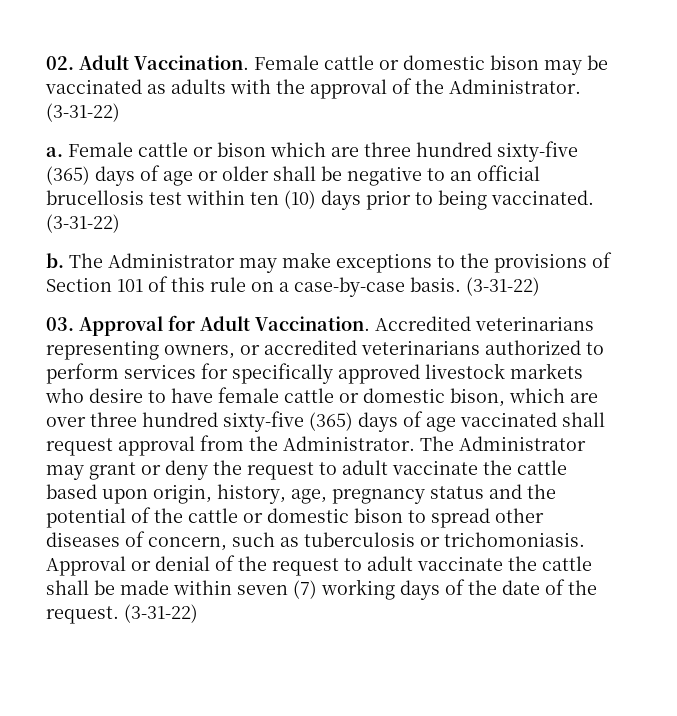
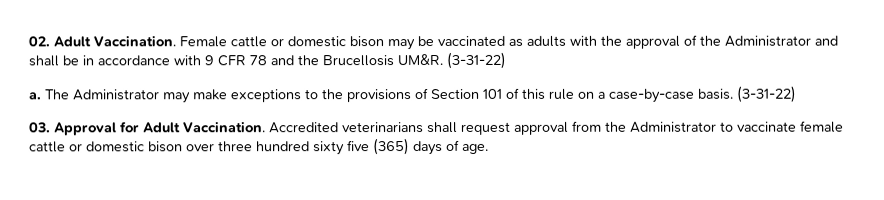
[449,79,581,94] [46,103,120,122] [46,141,578,162] [46,165,540,186] [46,190,594,210] [46,214,120,233] [46,253,64,268] Administrator. (3-31-22) // a. Female cattle or bison which are three hundred sixty-five (365) days of age or older shall be negative to an official brucellosis test within ten (10) days prior to being vaccinated. (3-31-22) // b. -> [724,35,838,47] [28,51,506,69] [28,92,41,100] Administrator and shall be in accordance with 9 CFR 78 and the Brucellosis UM&R. (3-31-22) // a.
[46,340,604,360] [46,363,583,384] [45,387,598,407] [46,411,557,432] representing owners, or accredited veterinarians authorized to perform services for specifically approved livestock markets who desire to have female cattle or domestic bison, which are over three hundred sixty-five (365) days of age vaccinated -> (424, 128) none
[283,436,586,451] [46,460,567,480] [46,484,556,504] [46,507,544,528] [46,531,585,551] [46,555,592,576] [46,579,597,600] [46,604,198,624] Administrator. The Administrator may grant or deny the request to adult vaccinate the cattle based upon origin, history, age, pregnancy status and the potential of the cattle or domestic bison to spread other diseases of concern, such as tuberculosis or trichomoniasis. Approval or denial of the request to adult vaccinate the cattle shall be made within seven (7) working days of the date of the request. (3-31-22) -> [630,120,844,133] [29,138,489,156] Administrator to vaccinate female cattle or domestic bison over three hundred sixty five (365) days of age.

